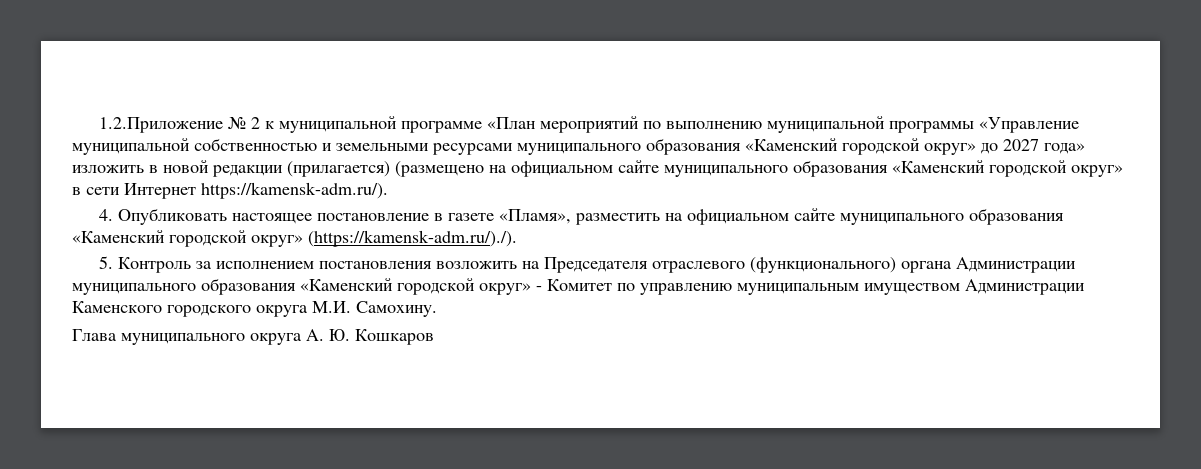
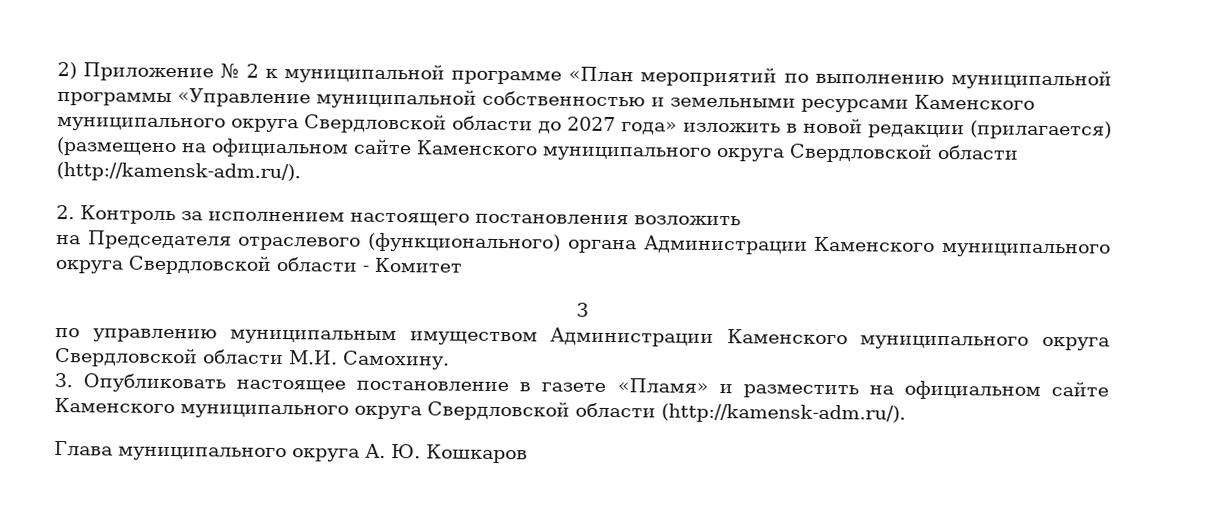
[99,117,224,133] 1.2.Приложение -> [57,61,215,82] 2) Приложение
[517,138,976,155] муниципального образования «Каменский городской округ» -> [914,94,1035,110] [57,113,533,134] Каменского муниципального округа Свердловской области
[664,160,1123,177] [72,182,388,199] [99,208,1065,225] [72,230,517,247] [99,256,114,269] муниципального образования «Каменский городской округ» в сети Интернет https://kamensk-adm.ru/). // 4. Опубликовать настоящее постановление в газете «Пламя», разместить на официальном сайте муниципального образования «Каменский городской округ» (https://kamensk-adm.ru/)./). // 5. -> [416,140,1019,163] [56,161,301,183] [56,204,75,220] Каменского муниципального округа Свердловской области (http://kamensk-adm.ru/). // 2.
(315, 265) none -> [350,212,470,226] настоящего
(518, 265) none -> (741, 220) //
[72,278,531,295] муниципального образования «Каменский городской округ» -> [814,236,1111,258] [55,254,357,275] Каменского муниципального округа Свердловской области
(612, 285) none -> [576,302,589,317] // 3 //
[167,301,437,317] городского округа М.И. Самохину. -> [860,335,1110,351] [54,346,450,370] [54,372,1109,400] [54,397,906,424] муниципального округа Свердловской области М.И. Самохину. // 3. Опубликовать настоящее постановление в газете «Пламя» и разместить на официальном сайте Каменского муниципального округа Свердловской области (http://kamensk-adm.ru/).

